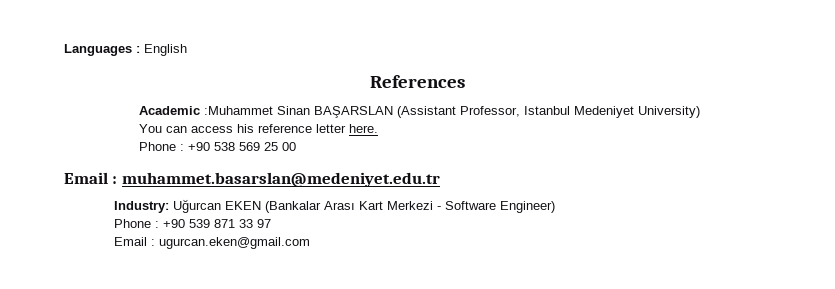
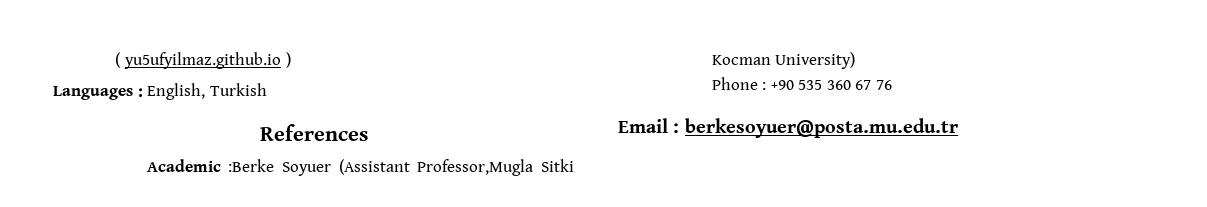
[64,44,187,56] [370,75,465,88] [139,106,701,118] [139,124,379,133] [139,142,297,151] [64,172,440,187] [114,199,556,213] [114,219,272,228] [114,237,311,249] Languages : English // References // Academic :Muhammet Sinan BAŞARSLAN (Assistant Professor, Istanbul Medeniyet University) // You can access his reference letter here. // Phone : +90 538 569 25 00 // Email : muhammet.basarslan@medeniyet.edu.tr // Industry: Uğurcan EKEN (Bankalar Arası Kart Merkezi - Software Engineer) // Phone : +90 539 871 33 97 // Email : ugurcan.eken@gmail.com -> [115,52,291,69] [53,83,267,100] [259,124,368,141] [146,159,574,176] [711,52,856,69] [711,77,893,90] [618,118,958,138] ( yu5ufyilmaz.github.io ) // Languages : English, Turkish // References // Academic :Berke Soyuer (Assistant Professor,Mugla Sitki Kocman University) // Phone : +90 535 360 67 76 // Email : berkesoyuer@posta.mu.edu.tr

